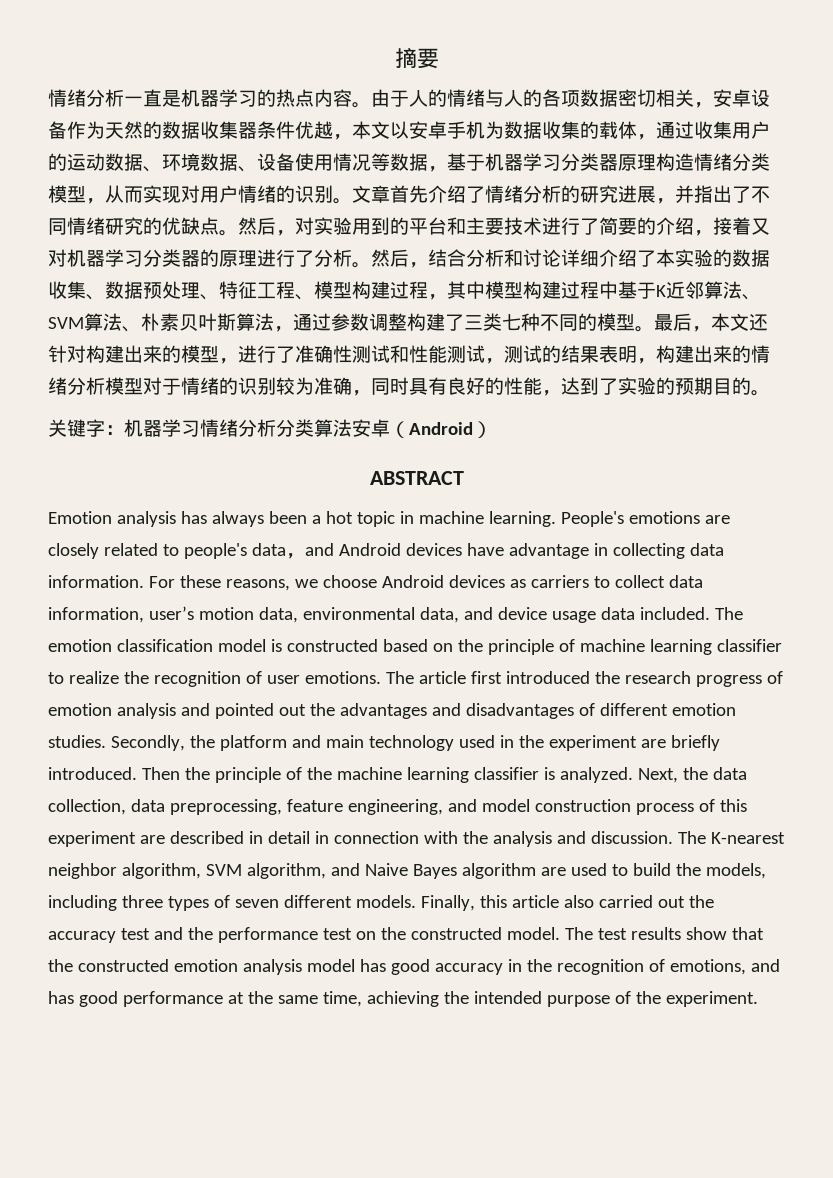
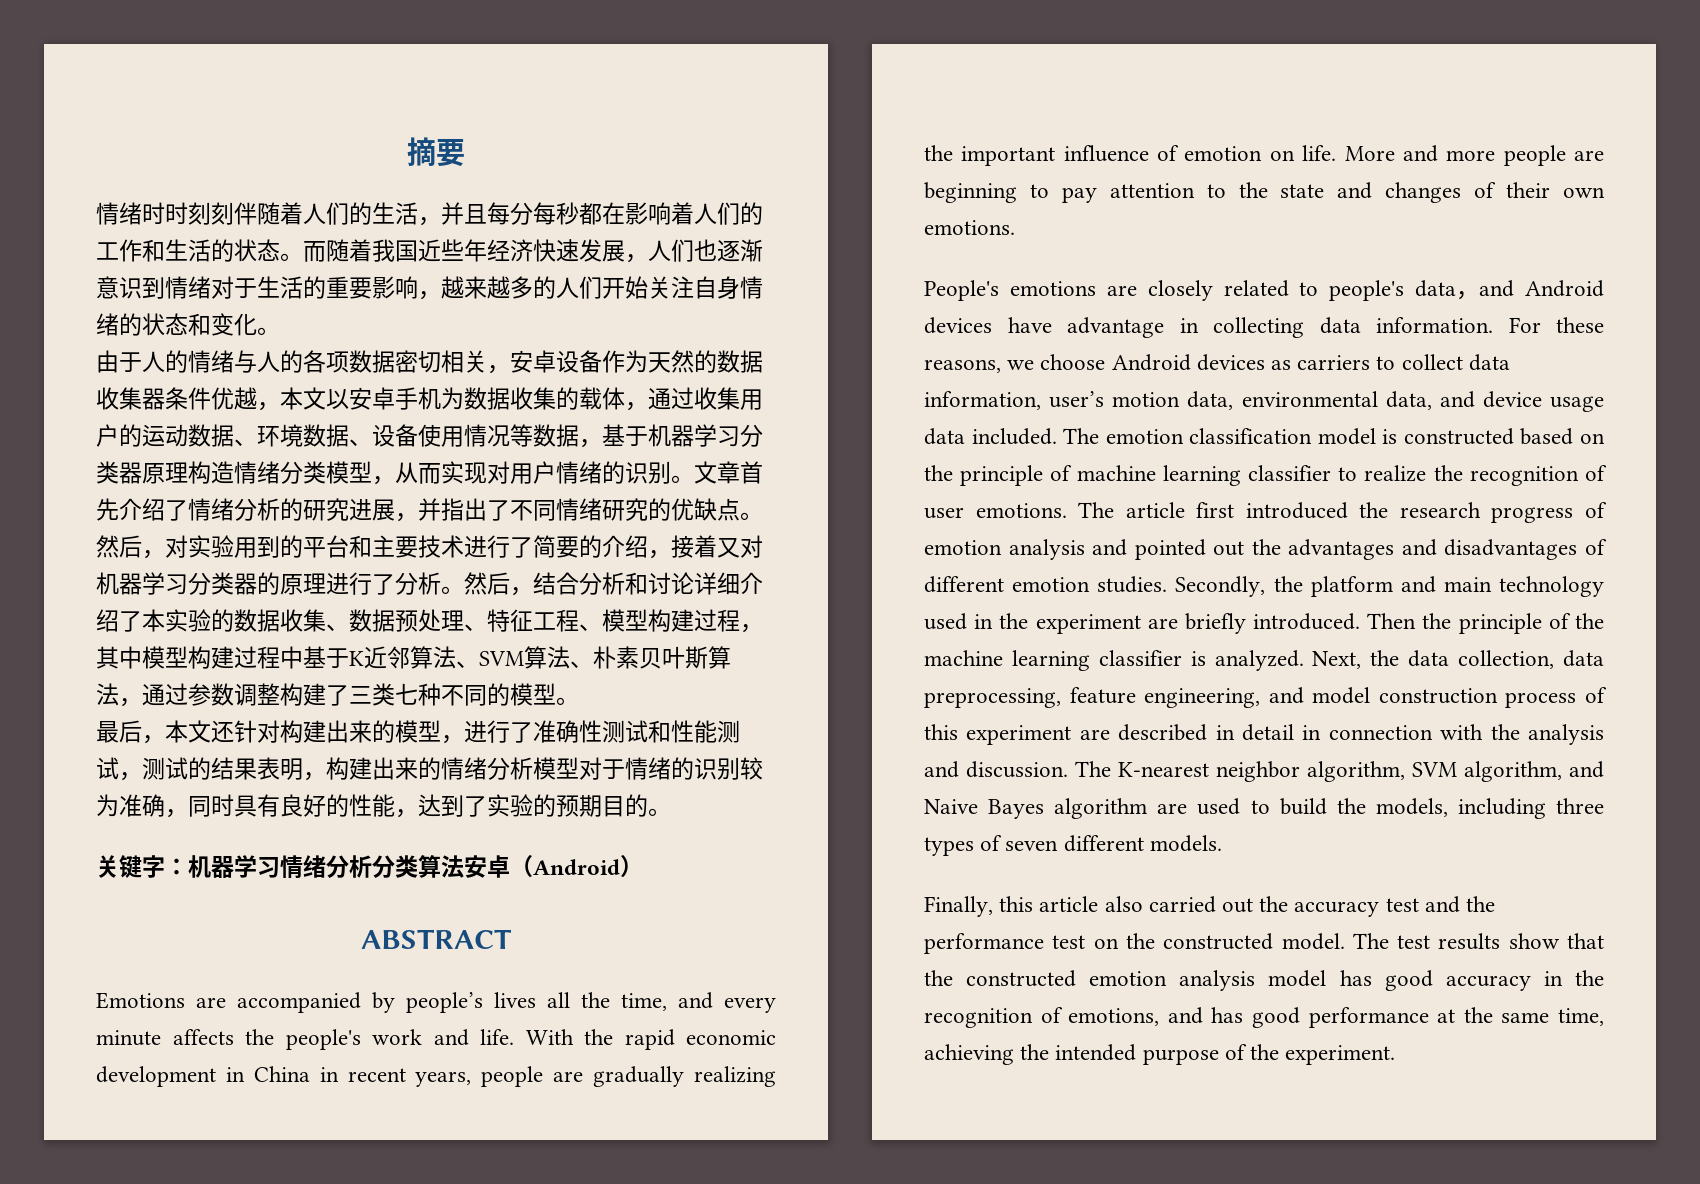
[86,89,371,108] 分析一直是机器学习的热点内容。 -> [142,202,763,226] [96,239,763,263] [96,276,763,300] [96,313,280,336] 时时刻刻伴随着人们的生活，并且每分每秒都在影响着人们的工作和生活的状态。而随着我国近些年经济快速发展，人们也逐渐意识到情绪对于生活的重要影响，越来越多的人们开始关注自身情绪的状态和变化。 //
(654, 329) none -> (579, 701) //
[48,511,556,527] Emotion analysis has always been a hot topic in machine learning. -> [96,992,776,1013] [96,1029,776,1050] [96,1066,777,1087] [924,145,1604,166] [924,182,1605,203] [924,220,1015,235] Emotions are accompanied by people’s lives all the time, and every minute affects the people's work and life. With the rapid economic development in China in recent years, people are gradually realizing the important influence of emotion on life. More and more people are beginning to pay attention to the state and changes of their own emotions. //
(416, 901) none -> (1222, 843) //

